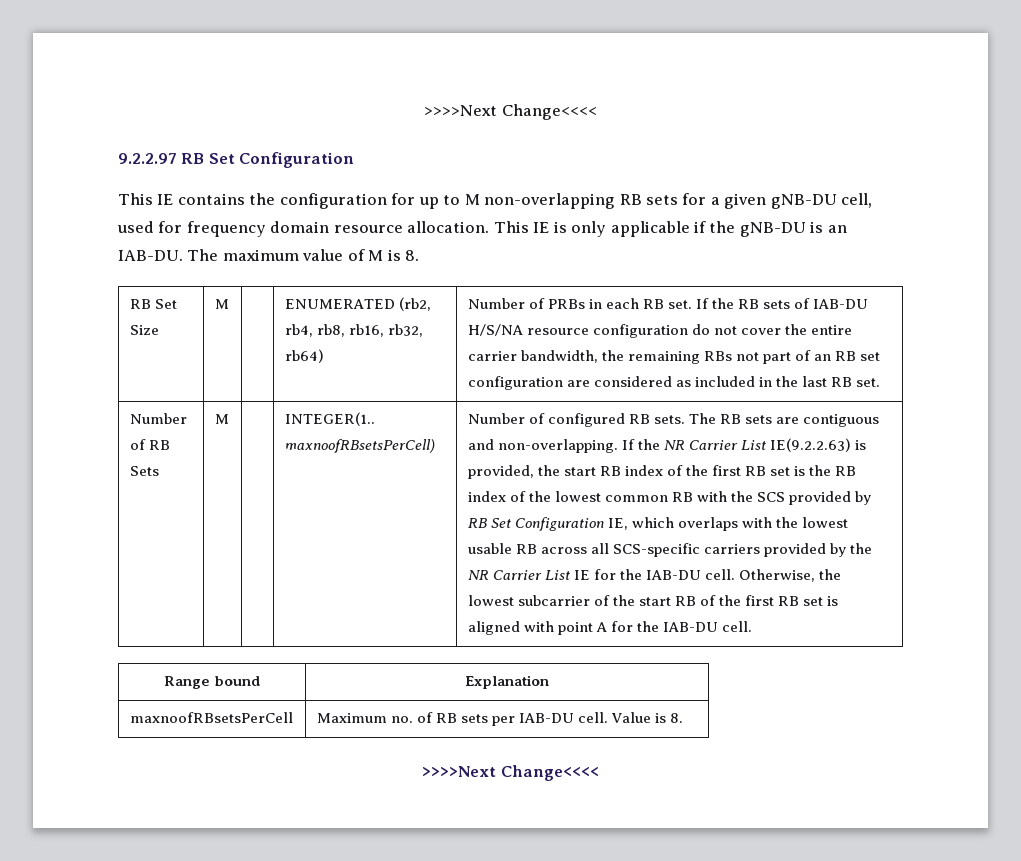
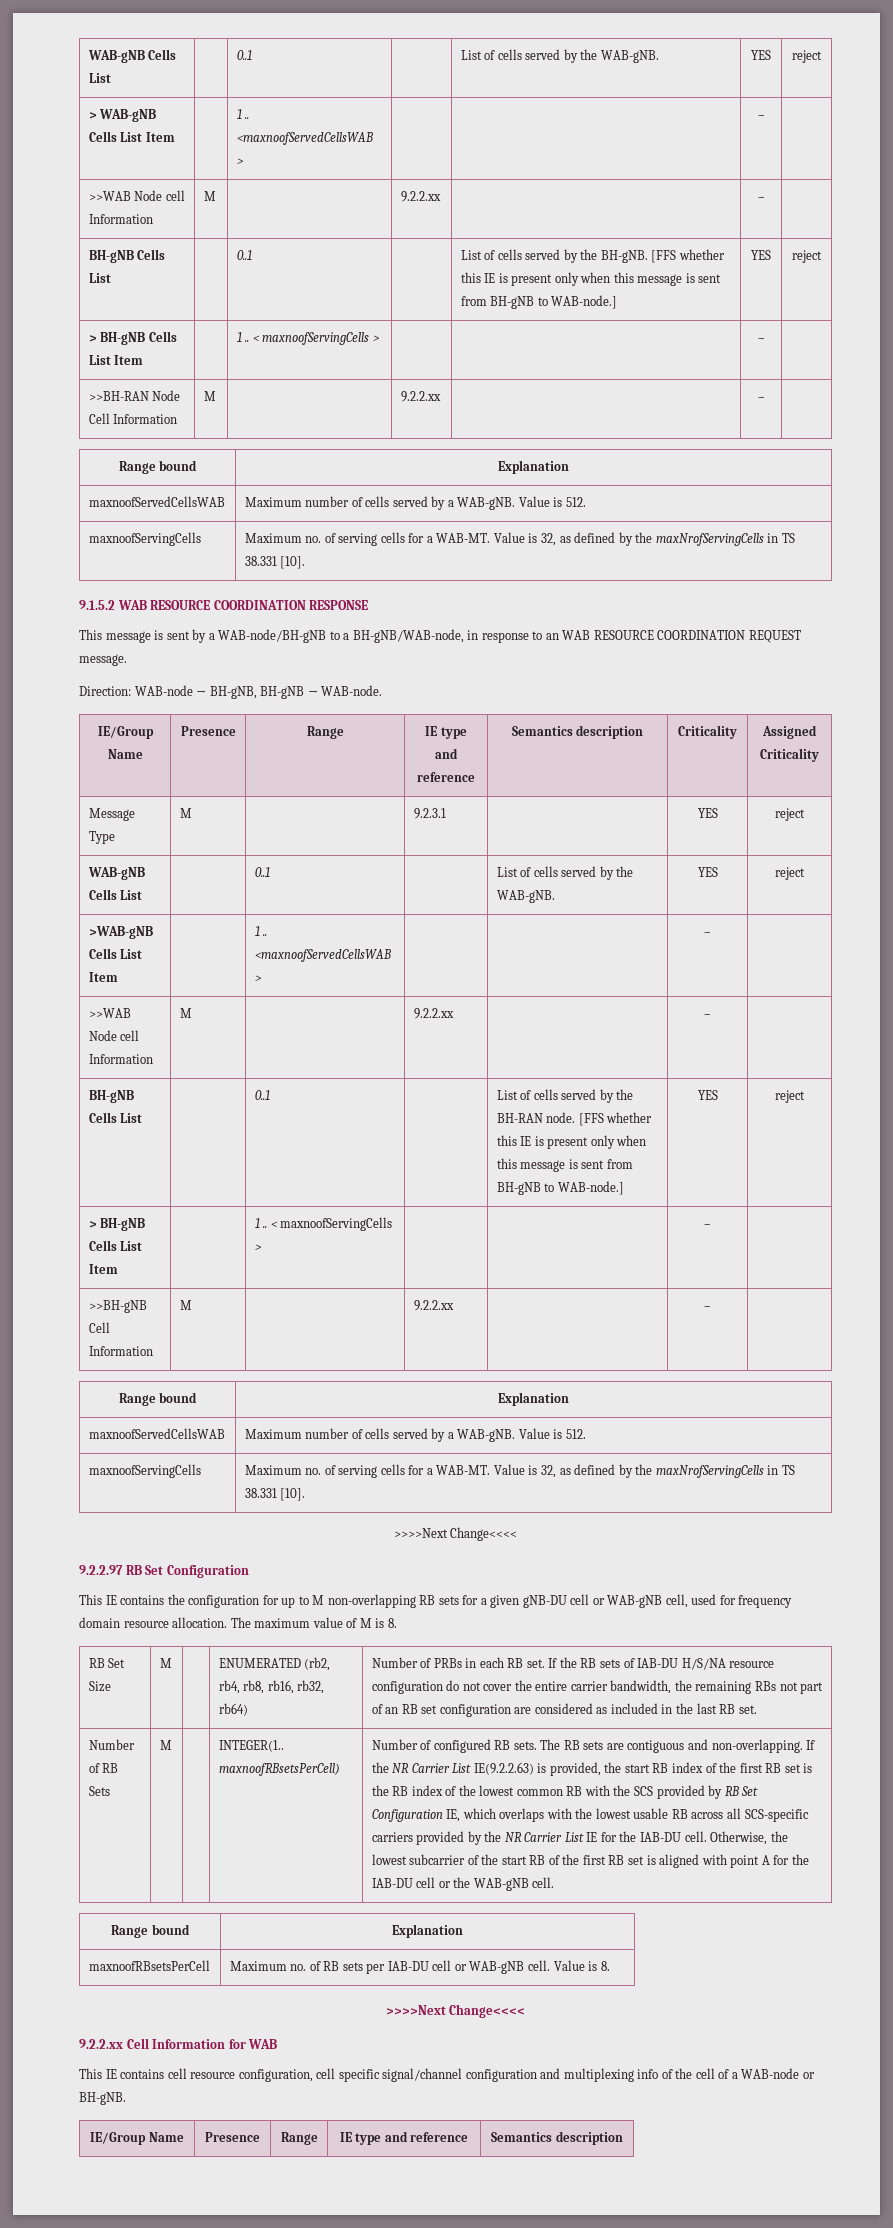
(424, 110) none -> [87,49,177,63] [88,73,111,83] [236,50,252,60] [460,49,659,63] [751,50,771,60] [792,50,822,63] [88,109,157,122] [88,131,175,142] [236,109,250,119] [236,132,373,145] [236,158,244,165] [757,115,765,119] [88,190,185,201] [88,214,153,224] [203,191,216,201] [400,191,441,202] [757,197,765,201] [88,249,166,263] [88,273,111,283] [236,250,252,260] [460,249,725,263] [460,272,722,286] [460,295,618,309] [751,250,771,260] [792,250,822,263] [88,331,177,345] [88,355,144,365] [236,332,380,345] [757,338,765,342] [88,390,181,401] [88,413,178,424] [203,391,216,401] [400,391,441,402] [757,397,765,401] [118,460,198,474] [498,460,569,474] [88,496,225,507] [244,496,586,510] [88,532,201,546] [244,532,795,546] [244,556,306,569] [79,600,369,610] [79,629,801,643] [79,654,127,666] [79,685,383,699] [97,726,154,739] [107,749,143,759] [180,726,236,736] [306,726,344,739] [425,726,467,739] [435,748,458,759] [417,772,475,782] [511,725,644,739] [678,725,737,739] [762,725,817,739] [760,748,819,762] [88,808,135,821] [88,831,115,844] [179,808,192,818] [413,808,446,819] [697,808,718,818] [775,808,805,821] [87,867,145,880] [88,889,143,900] [254,867,270,877] [496,866,634,880] [496,890,555,903] [697,867,718,877] [775,867,805,880] [88,926,153,939] [88,948,143,959] [88,972,118,982] [254,926,268,936] [254,949,391,962] [254,975,262,982] [704,932,711,936] [88,1008,131,1018] [88,1030,140,1041] [88,1054,153,1064] [179,1008,192,1018] [413,1008,454,1019] [704,1014,711,1018] [88,1090,134,1103] [88,1112,143,1123] [254,1090,270,1100] [496,1089,634,1103] [496,1112,653,1126] [496,1135,647,1149] [496,1158,633,1172] [496,1181,624,1195] [697,1090,718,1100] [775,1090,805,1103] [88,1218,146,1231] [88,1240,143,1251] [88,1264,118,1274] [254,1217,393,1231] [254,1244,262,1251] [704,1224,711,1228] [88,1300,147,1313] [88,1322,110,1333] [88,1346,153,1356] [179,1300,192,1310] [413,1300,454,1311] [704,1306,711,1310] [118,1392,198,1406] [498,1392,569,1406] [88,1428,225,1439] [244,1428,586,1442] [88,1464,201,1478] [244,1464,795,1478] [244,1488,306,1501] WAB-gNB Cells List | | 0..1 | | List of cells served by the WAB-gNB. | YES | reject // > WAB-gNB Cells List Item | | 1 .. <maxnoofServedCellsWAB > | | | – | // >>WAB Node cell Information | M | | 9.2.2.xx | | – | // BH-gNB Cells List | | 0..1 | | List of cells served by the BH-gNB. [FFS whether this IE is present only when this message is sent from BH-gNB to WAB-node.] | YES | reject // > BH-gNB Cells List Item | | 1 .. < maxnoofServingCells > | | | – | // >>BH-RAN Node Cell Information | M | | 9.2.2.xx | | – | // Range bound | Explanation // maxnoofServedCellsWAB | Maximum number of cells served by a WAB-gNB. Value is 512. // maxnoofServingCells | Maximum no. of serving cells for a WAB-MT. Value is 32, as defined by the maxNrofServingCells in TS 38.331 [10]. // 9.1.5.2 WAB RESOURCE COORDINATION RESPONSE // This message is sent by a WAB-node/BH-gNB to a BH-gNB/WAB-node, in response to an WAB RESOURCE COORDINATION REQUEST message. // Direction: WAB-node → BH-gNB, BH-gNB → WAB-node. // IE/Group Name | Presence | Range | IE type and reference | Semantics description | Criticality | Assigned Criticality // Message Type | M | | 9.2.3.1 | | YES | reject // WAB-gNB Cells List | | 0..1 | | List of cells served by the WAB-gNB. | YES | reject // >WAB-gNB Cells List Item | | 1 .. <maxnoofServedCellsWAB > | | | – | // >>WAB Node cell Information | M | | 9.2.2.xx | | – | // BH-gNB Cells List | | 0..1 | | List of cells served by the BH-RAN node. [FFS whether this IE is present only when this message is sent from BH-gNB to WAB-node.] | YES | reject // > BH-gNB Cells List Item | | 1 .. < maxnoofServingCells > | | | – | // >>BH-gNB Cell Information | M | | 9.2.2.xx | | – | // Range bound | Explanation // maxnoofServedCellsWAB | Maximum number of cells served by a WAB-gNB. Value is 512. // maxnoofServingCells | Maximum no. of serving cells for a WAB-MT. Value is 32, as defined by the maxNrofServingCells in TS 38.331 [10]. //
(837, 201) none -> [570,1594,663,1608] cell or WAB-gNB
[493,221,847,237] [118,250,183,261] This IE is only applicable if the gNB-DU is an IAB-DU. -> (228, 1622) none
(719, 627) none -> [416,1877,529,1891] cell or the WAB-gNB
(575, 718) none -> [432,1960,525,1974] cell or WAB-gNB
(599, 773) none -> [79,2038,278,2049] [79,2068,815,2082] [79,2092,126,2105] [90,2132,184,2145] [205,2132,260,2142] [280,2132,318,2145] [339,2131,469,2145] [491,2131,623,2145] // 9.2.2.xx Cell Information for WAB // This IE contains cell resource configuration, cell specific signal/channel configuration and multiplexing info of the cell of a WAB-node or BH-gNB. // IE/Group Name | Presence | Range | IE type and reference | Semantics description

